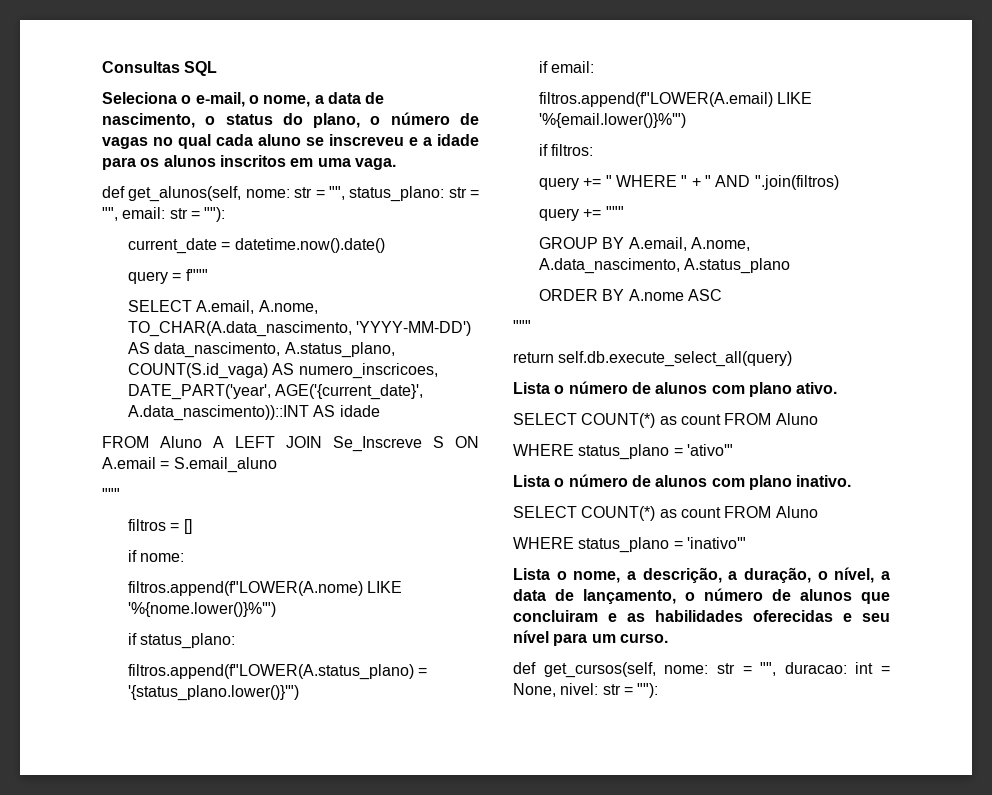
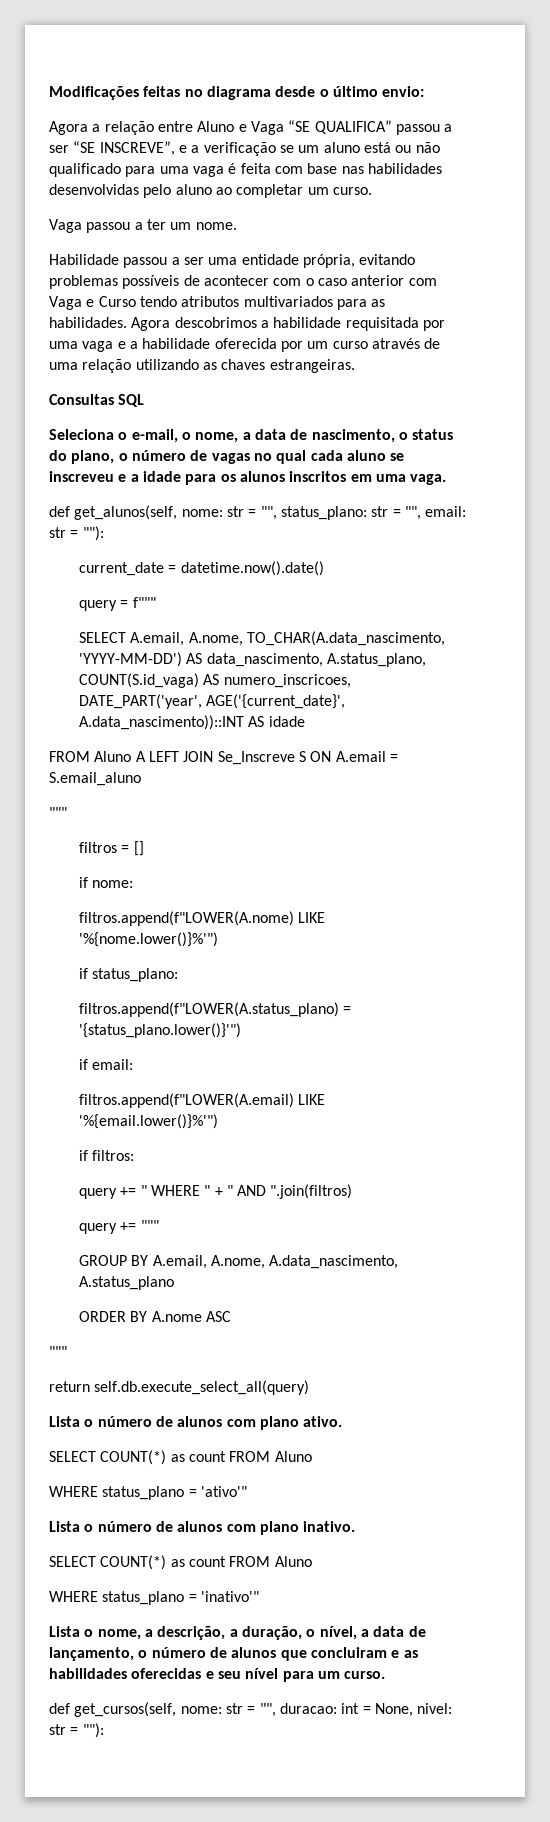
(102, 67) none -> [49,86,425,100] [49,120,453,135] [49,141,440,156] [49,163,442,177] [49,184,372,198] [49,219,237,233] [49,254,416,268] [49,275,437,289] [49,296,386,310] [49,317,445,331] [49,338,441,352] [49,359,355,373] Modificações feitas no diagrama desde o último envio: // Agora a relação entre Aluno e Vaga “SE QUALIFICA” passou a ser “SE INSCREVE”, e a verificação se um aluno está ou não qualificado para uma vaga é feita com base nas habilidades desenvolvidas pelo aluno ao completar um curso. // Vaga passou a ter um nome. // Habilidade passou a ser uma entidade própria, evitando problemas possíveis de acontecer com o caso anterior com Vaga e Curso tendo atributos multivariados para as habilidades. Agora descobrimos a habilidade requisitada por uma vaga e a habilidade oferecida por um curso através de uma relação utilizando as chaves estrangeiras. //

